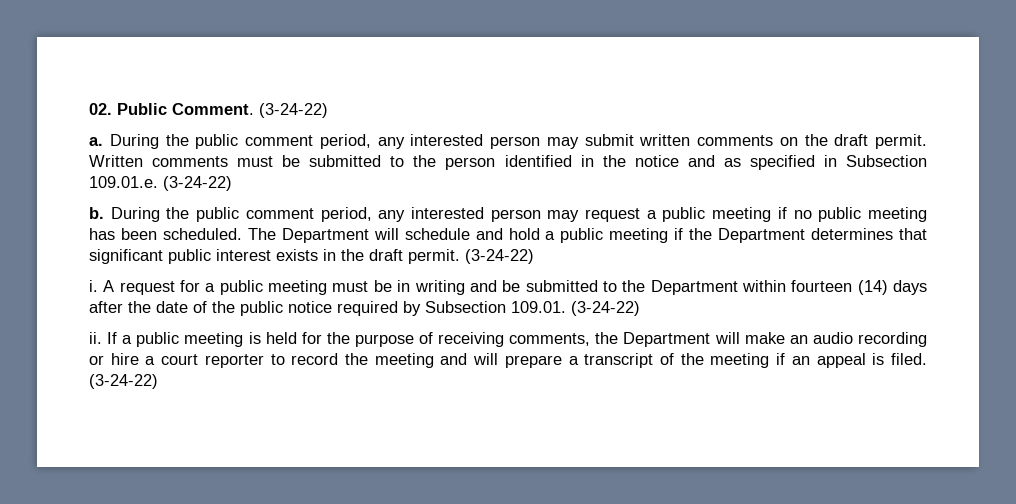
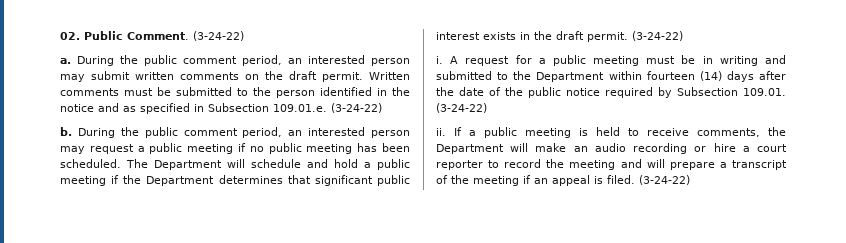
[377,137,405,149] any -> [288,58,302,64] an
[378,210,406,222] any -> [288,130,303,136] an
[502,280,521,292] be -> (786, 59) none
[301,332,505,347] for the purpose of receiving -> [628,128,689,136] to receive

